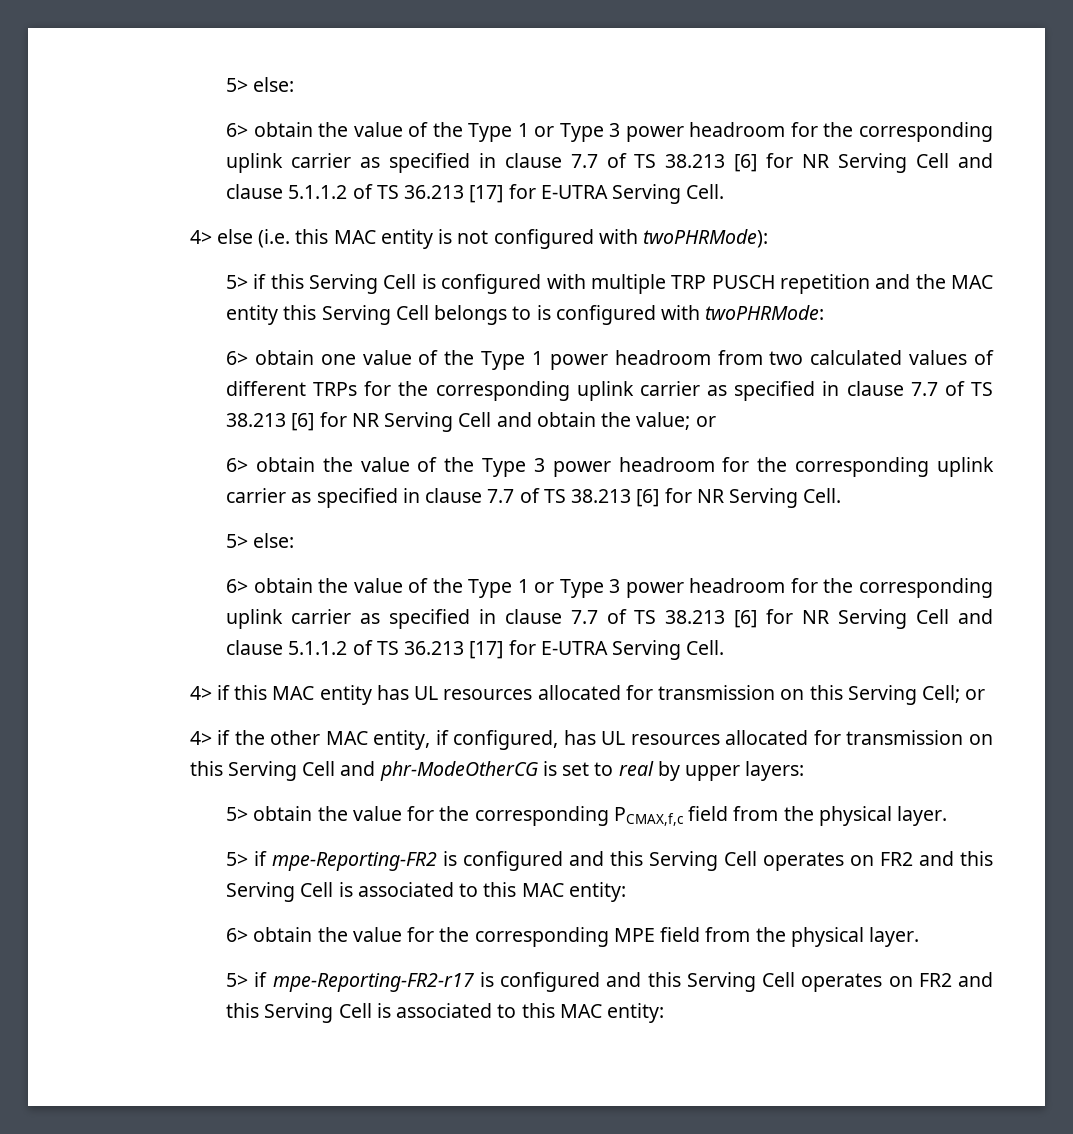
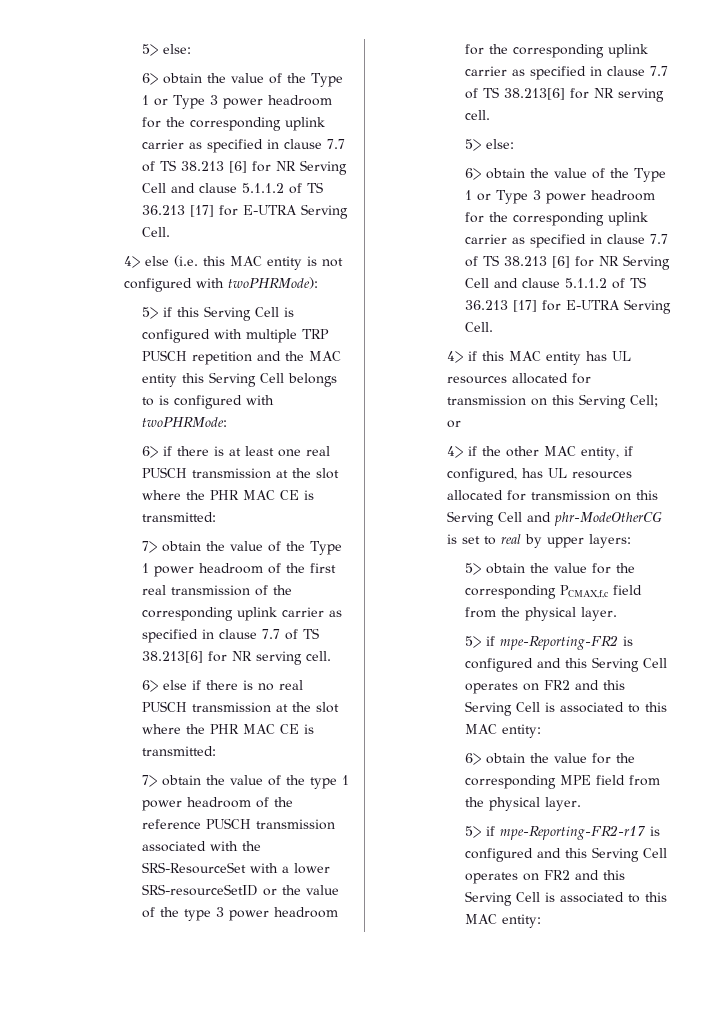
[254,350,356,365] obtain one -> [163,446,330,457] [142,467,339,479] [142,490,314,500] [142,512,216,522] [142,541,225,553] if there is at least one real PUSCH transmission at the slot where the PHR MAC CE is transmitted: // 7> obtain the
[717,350,995,365] [226,381,392,396] from two calculated values of different TRPs for -> [268,563,336,574] [142,585,268,596] of the first real transmission of
[226,412,716,432] [226,457,527,477] 38.213 [6] for NR Serving Cell and obtain the value; or // 6> obtain the value of the Type -> [142,651,331,665] [142,680,303,692] [142,701,339,713] [142,724,314,734] [142,746,216,756] [142,775,349,789] [142,797,293,811] [142,818,335,830] [142,841,261,852] [142,862,330,874] [142,884,339,896] [142,907,211,921] 38.213[6] for NR serving cell. // 6> else if there is no real PUSCH transmission at the slot where the PHR MAC CE is transmitted: // 7> obtain the value of the type 1 power headroom of the reference PUSCH transmission associated with the SRS-ResourceSet with a lower SRS-resourceSetID or the value of the type
[571,488,842,508] 38.213 [6] for NR Serving Cell. -> [504,88,664,102] [465,110,490,120] 38.213[6] for NR serving cell.

